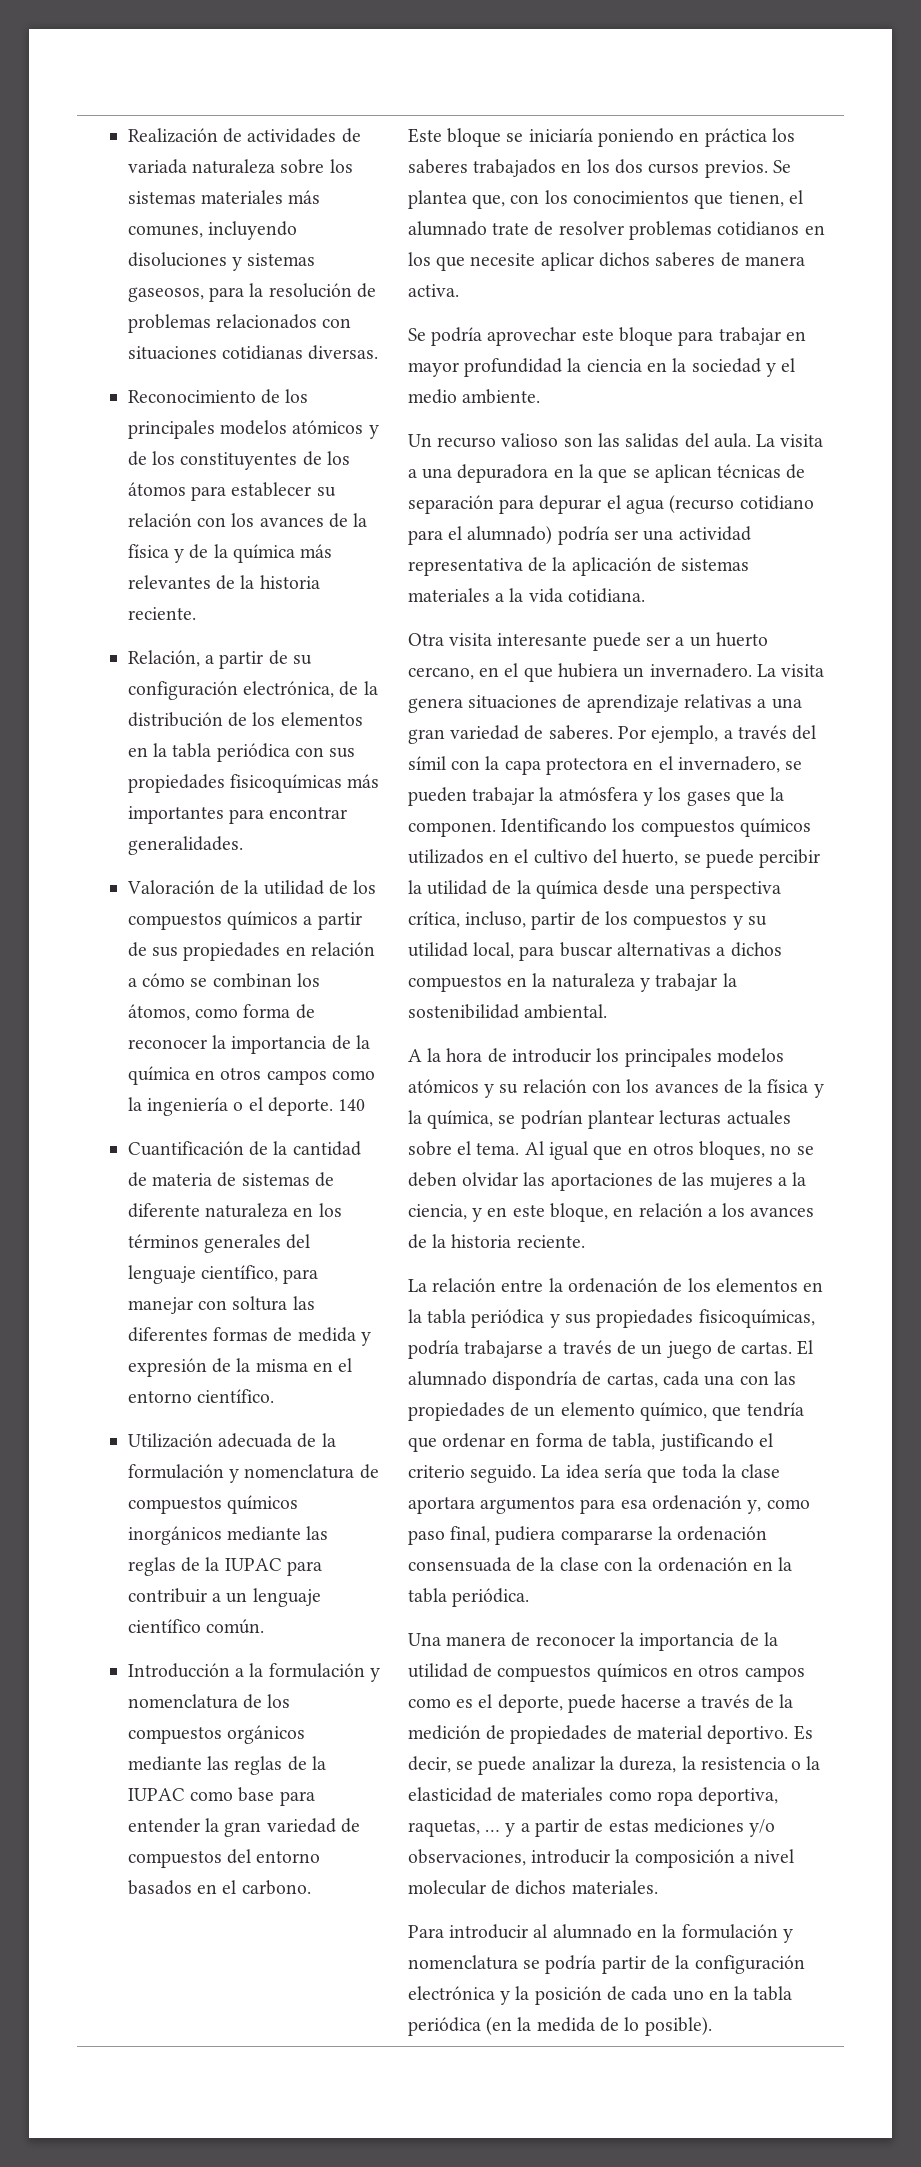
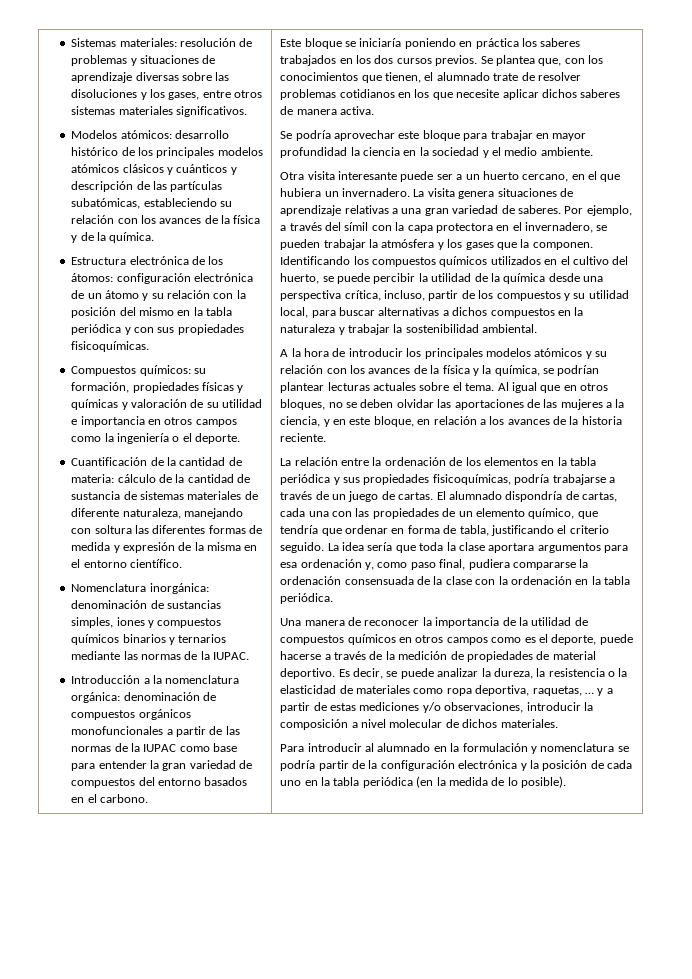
[127,128,361,143] [127,159,353,174] [127,190,321,204] [127,221,298,240] [127,252,316,271] [127,283,376,302] [127,314,352,333] [127,345,379,360] [127,390,256,403] Realización de actividades de variada naturaleza sobre los sistemas materiales más comunes, incluyendo disoluciones y sistemas gaseosos, para la resolución de problemas relacionados con situaciones cotidianas diversas. // Reconocimiento -> [71,38,253,47] [71,55,216,66] [71,72,230,83] [71,89,263,100] [71,106,247,117] [71,130,229,139] [71,147,119,156] Sistemas materiales: resolución de problemas y situaciones de aprendizaje diversas sobre las disoluciones y los gases, entre otros sistemas materiales significativos. // Modelos atómicos: desarrollo histórico
[368,425,379,439] [127,451,350,470] [127,482,312,501] y de los constituyentes de los átomos para establecer -> [122,164,237,175] [71,181,223,192] [71,198,217,209] clásicos y cuánticos y descripción de las partículas subatómicas, estableciendo
[232,544,333,563] [127,575,320,590] [127,607,196,620] [127,650,312,669] [127,681,378,700] [127,712,363,727] [127,743,290,762] química más relevantes de la historia reciente. // Relación, a partir de su configuración electrónica, de la distribución de los elementos en la tabla periódica -> [109,232,155,243] [71,256,224,265] [71,273,253,284] [71,290,246,301] [71,307,233,318] [71,324,131,335] química. // Estructura electrónica de los átomos: configuración electrónica de un átomo y su relación con la posición del mismo en la tabla periódica y
[230,774,380,793] [127,806,348,824] [127,836,243,855] [126,880,377,895] [127,911,362,930] [127,942,375,961] [127,973,320,988] [127,1004,315,1021] [127,1035,370,1054] [127,1066,190,1085] fisicoquímicas más importantes para encontrar generalidades. // Valoración de la utilidad de los compuestos químicos a partir de sus propiedades en relación a cómo se combinan los átomos, como forma de reconocer la importancia de la química -> [71,341,150,352] [71,365,206,376] [71,382,244,393] [71,399,263,410] [71,416,145,427] fisicoquímicas. // Compuestos químicos: su formación, propiedades físicas y químicas y valoración de su utilidad e importancia
[338,1099,366,1111] 140 -> (241, 438) none
[152,1172,310,1187] materia de sistemas -> [71,474,251,483] [71,491,242,500] materia: cálculo de la cantidad de sustancia de sistemas materiales
[205,1203,342,1218] [127,1234,311,1253] [127,1265,319,1284] [127,1297,193,1314] naturaleza en los términos generales del lenguaje científico, para manejar -> [122,508,243,519] naturaleza, manejando
[127,1433,336,1448] [127,1464,379,1483] [127,1495,299,1514] [127,1526,329,1545] [127,1557,322,1576] [127,1588,321,1607] [127,1619,265,1634] [127,1663,380,1682] [127,1694,291,1709] [127,1725,306,1744] [127,1756,283,1775] Utilización adecuada de la formulación y nomenclatura de compuestos químicos inorgánicos mediante las reglas de la IUPAC para contribuir a un lenguaje científico común. // Introducción a la formulación y nomenclatura de los compuestos orgánicos mediante las reglas -> [71,583,209,594] [71,600,221,609] [71,617,222,628] [71,634,227,645] [71,651,250,660] [71,675,240,684] [71,692,216,703] [71,709,191,720] [71,726,240,737] [71,746,112,752] Nomenclatura inorgánica: denominación de sustancias simples, iones y compuestos químicos binarios y ternarios mediante las normas de la IUPAC. // Introducción a la nomenclatura orgánica: denominación de compuestos orgánicos monofuncionales a partir de las normas
[407,433,824,448] [407,464,806,483] [407,495,814,514] [407,526,751,545] [407,557,750,576] [407,588,645,603] // Un recurso valioso son las salidas del aula. La visita a una depuradora en la que se aplican técnicas de separación para depurar el agua (recurso cotidiano para el alumnado) podría ser una actividad representativa de la aplicación de sistemas materiales a la vida cotidiana. -> (593, 151) none

